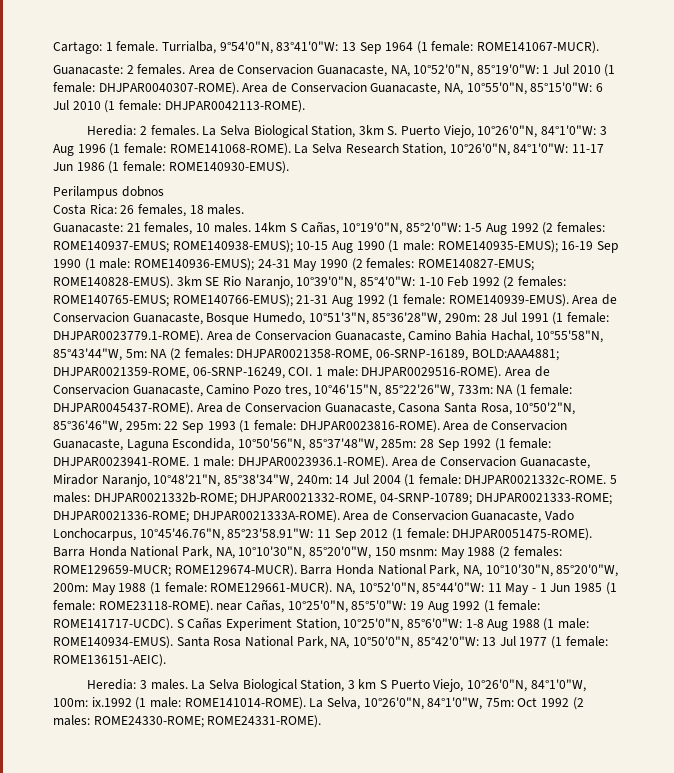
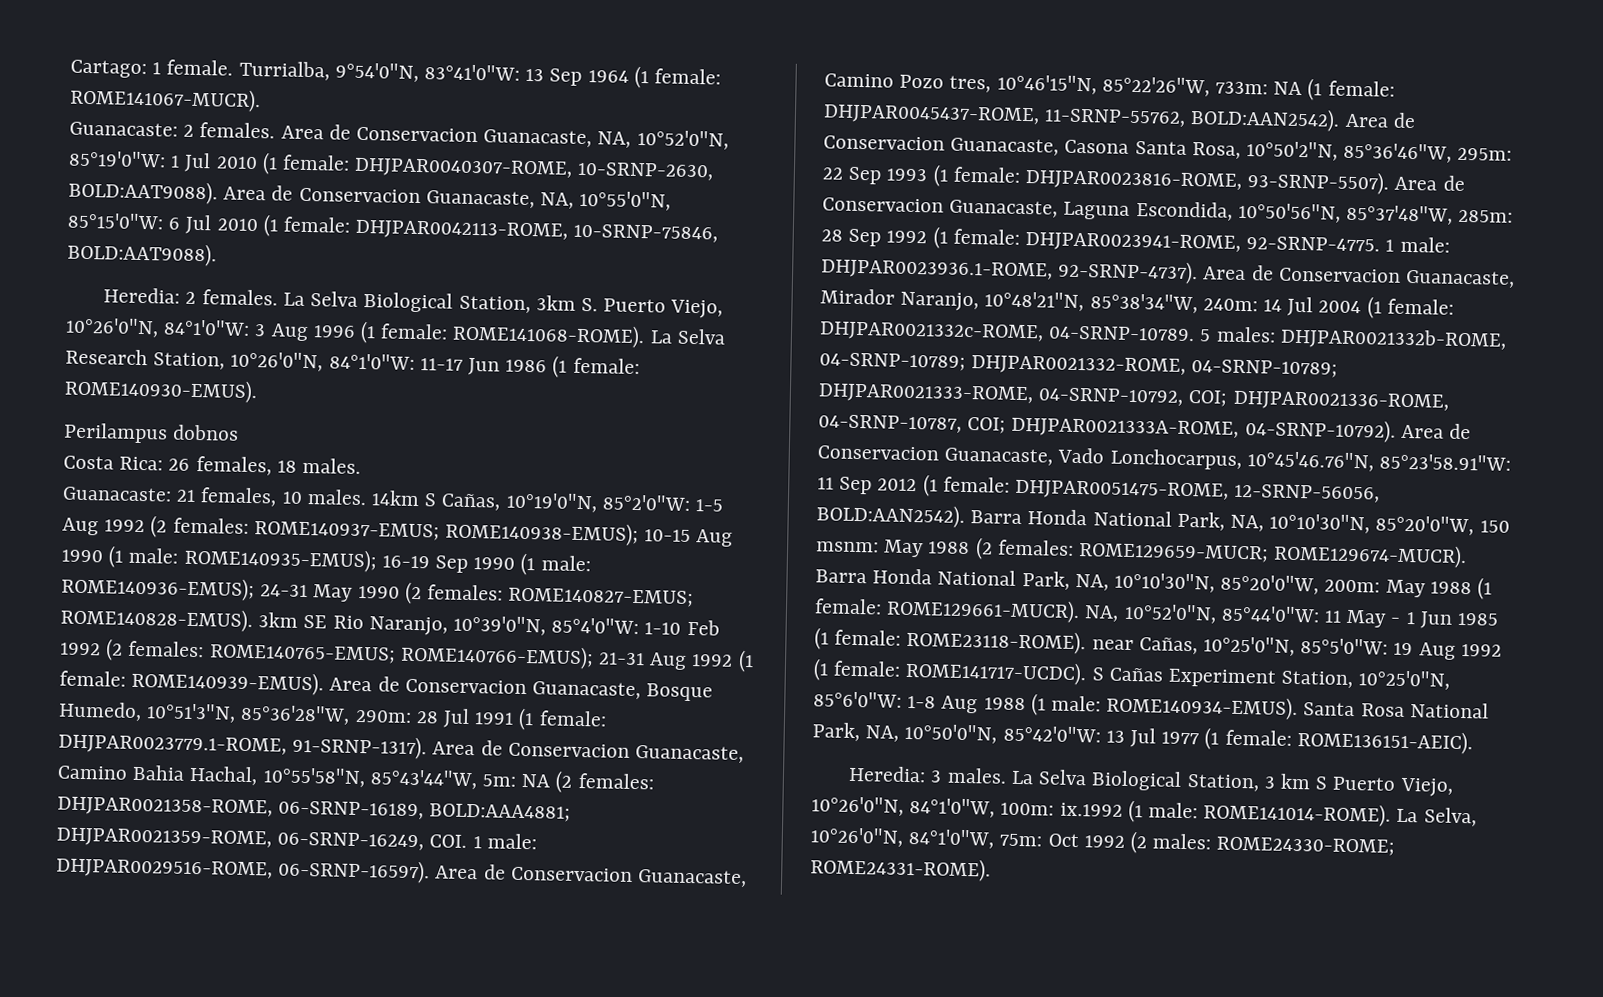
[98,82,239,95] DHJPAR0040307-ROME). -> [354,157,715,181] [68,179,218,205] DHJPAR0040307-ROME, 10-SRNP-2630, BOLD:AAT9088).
[164,100,305,113] DHJPAR0042113-ROME). -> [355,219,719,243] [67,241,217,267] DHJPAR0042113-ROME, 10-SRNP-75846, BOLD:AAT9088).
[53,330,203,343] DHJPAR0023779.1-ROME). -> [58,734,428,760] DHJPAR0023779.1-ROME, 91-SRNP-1317).
[361,366,502,379] DHJPAR0029516-ROME). -> [56,858,431,884] DHJPAR0029516-ROME, 06-SRNP-16597).
[53,402,193,415] DHJPAR0045437-ROME). -> [823,104,1341,132] DHJPAR0045437-ROME, 11-SRNP-55762, BOLD:AAN2542).
[299,420,440,433] DHJPAR0023816-ROME). -> [1025,170,1391,195] DHJPAR0023816-ROME, 93-SRNP-5507).
[53,456,388,469] DHJPAR0023941-ROME. 1 male: DHJPAR0023936.1-ROME). -> [1025,232,1450,253] [821,259,1199,285] DHJPAR0023941-ROME, 92-SRNP-4775. 1 male: DHJPAR0023936.1-ROME, 92-SRNP-4737).
[464,475,618,484] [53,492,612,505] [53,510,340,523] DHJPAR0021332c-ROME. 5 males: DHJPAR0021332b-ROME; DHJPAR0021332-ROME, 04-SRNP-10789; DHJPAR0021333-ROME; DHJPAR0021336-ROME; DHJPAR0021333A-ROME). -> [819,321,1507,351] [819,352,1339,378] [818,383,1449,412] [818,414,1396,443] DHJPAR0021332c-ROME, 04-SRNP-10789. 5 males: DHJPAR0021332b-ROME, 04-SRNP-10789; DHJPAR0021332-ROME, 04-SRNP-10789; DHJPAR0021333-ROME, 04-SRNP-10792, COI; DHJPAR0021336-ROME, 04-SRNP-10787, COI; DHJPAR0021333A-ROME, 04-SRNP-10792).
[452,528,593,541] DHJPAR0051475-ROME). -> [1015,479,1381,503] [816,503,965,528] DHJPAR0051475-ROME, 12-SRNP-56056, BOLD:AAN2542).

